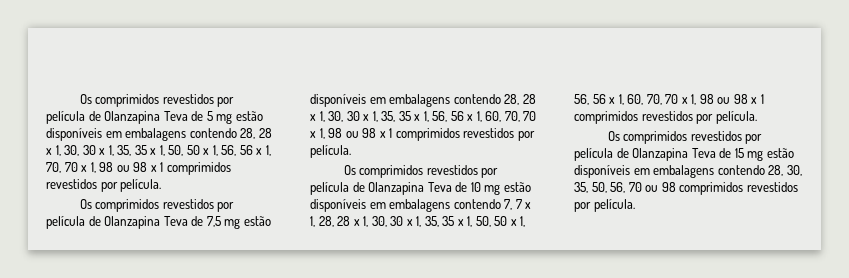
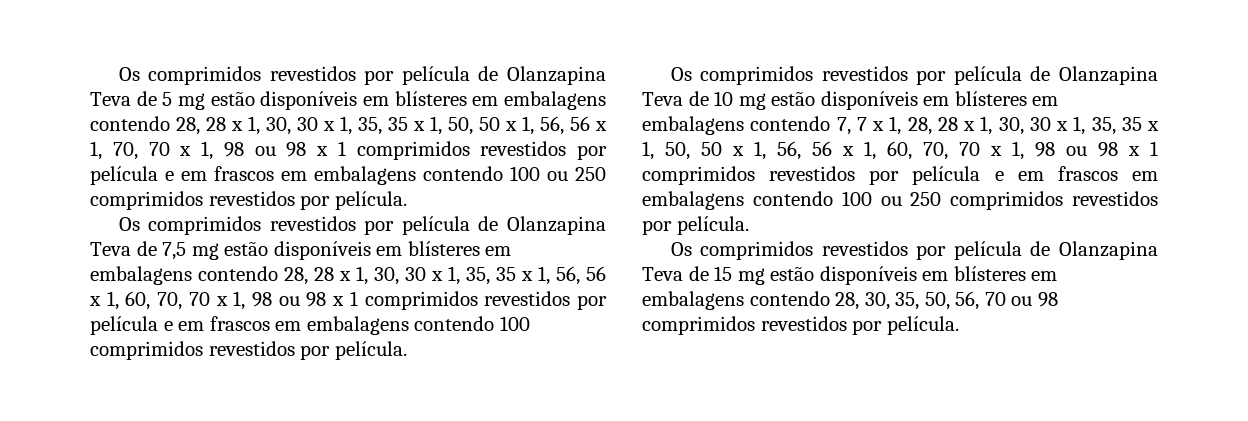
(122, 134) none -> [394,91,499,106] blísteres em
(118, 187) none -> [90,166,606,185] [90,191,331,210] película e em frascos em embalagens contendo 100 ou 250 comprimidos revestidos por
(386, 100) none -> [407,241,512,256] blísteres em
(535, 136) none -> [90,316,530,335] [90,341,331,360] película e em frascos em embalagens contendo 100 comprimidos revestidos por
(386, 205) none -> [954,91,1059,106] blísteres em
(714, 119) none -> [912,166,1158,185] [642,191,1158,210] [642,220,672,235] película e em frascos em embalagens contendo 100 ou 250 comprimidos revestidos por
(650, 171) none -> [953,266,1058,281] blísteres em

